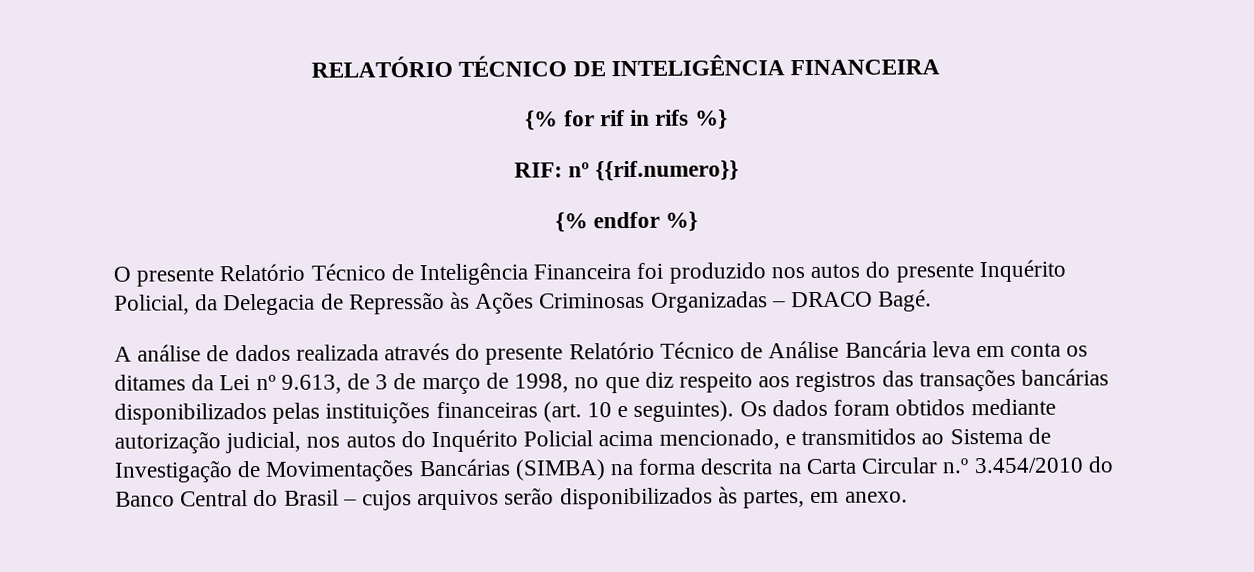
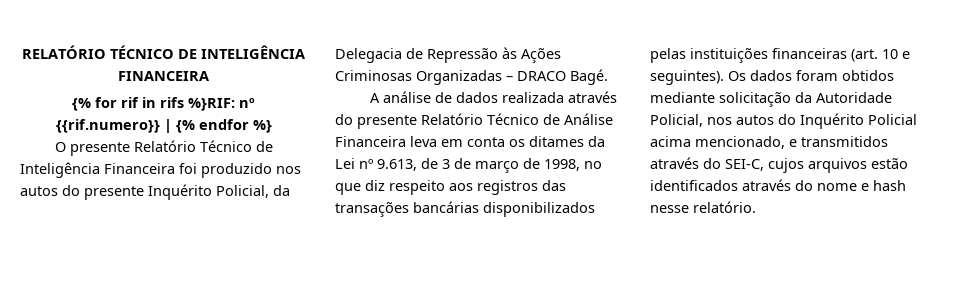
[694,109,728,130] [513,162,563,178] %} // RIF: -> [188,98,235,111] %}RIF:
(740, 171) // -> [163,119,172,133] |
[844,340,927,358] Bancária -> [335,136,406,147] Financeira
[114,431,302,454] autorização judicial, -> [719,92,892,107] [650,114,703,127] solicitação da Autoridade Policial,
[921,427,1051,445] [114,456,1114,483] [115,486,908,511] ao Sistema de Investigação de Movimentações Bancárias (SIMBA) na forma descrita na Carta Circular n.º 3.454/2010 do Banco Central do Brasil – cujos arquivos serão disponibilizados às partes, em anexo. -> [650,157,908,173] [650,179,906,191] [650,201,756,213] através do SEI-C, cujos arquivos estão identificados através do nome e hash nesse relatório.

